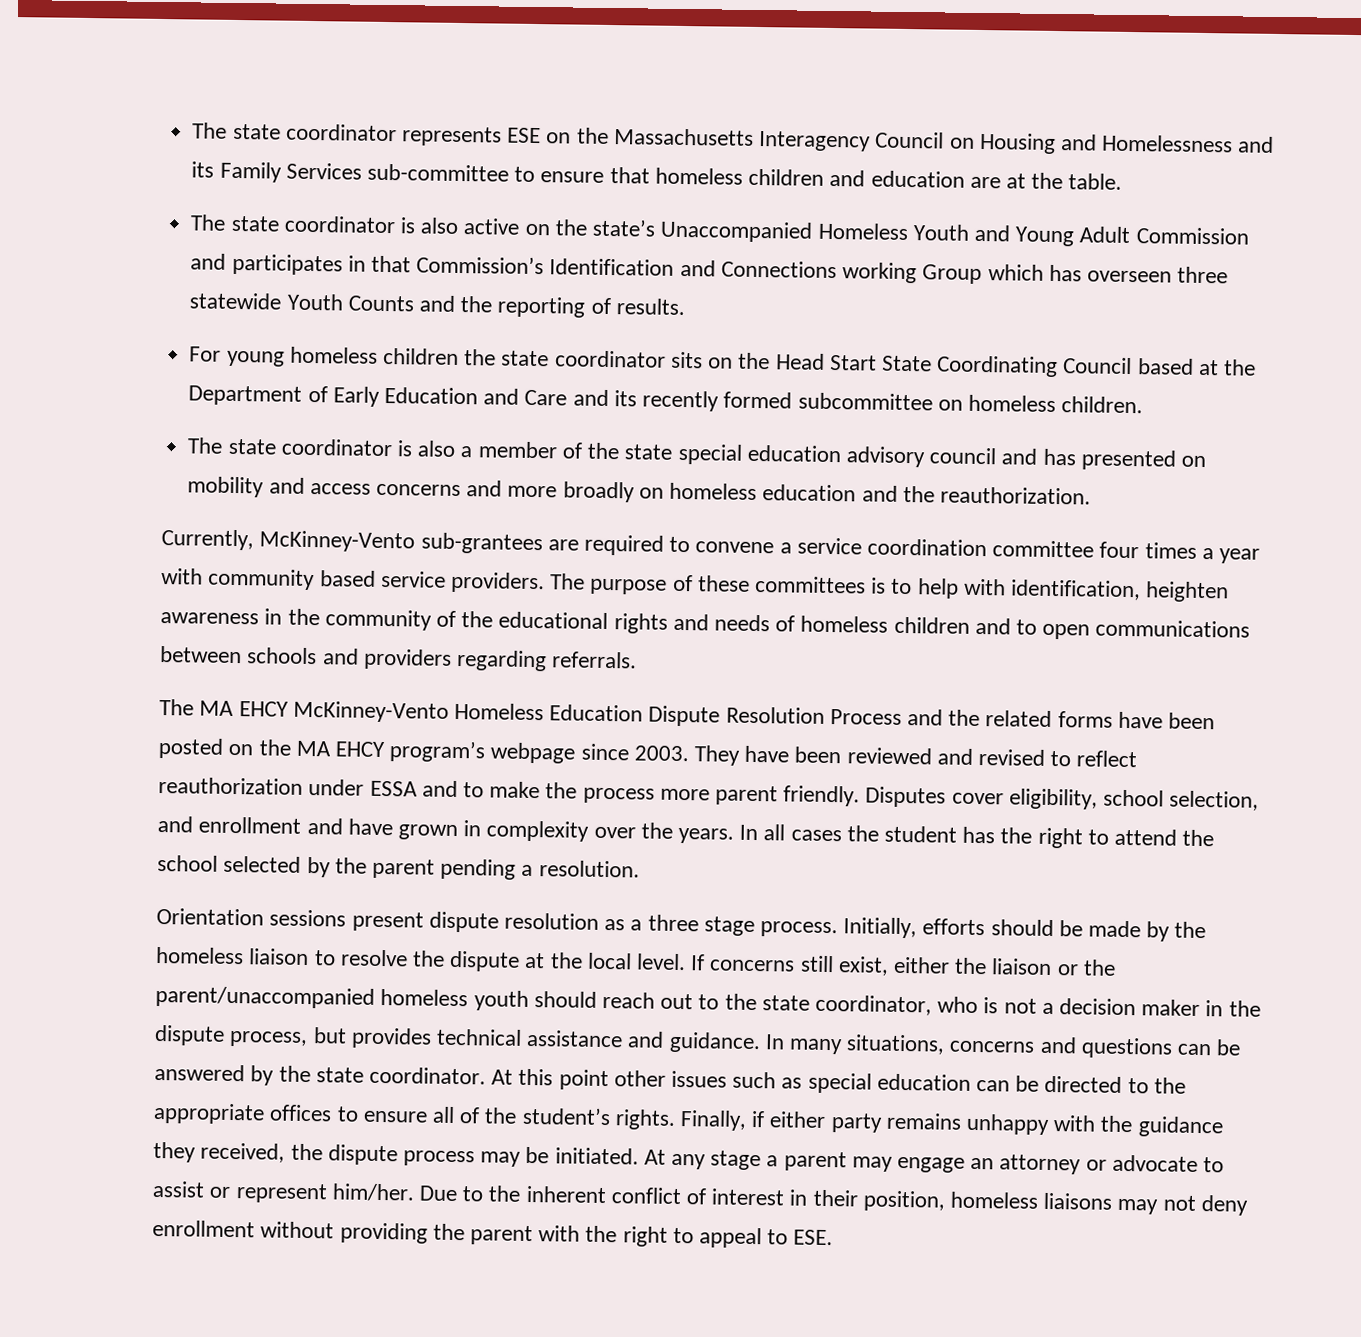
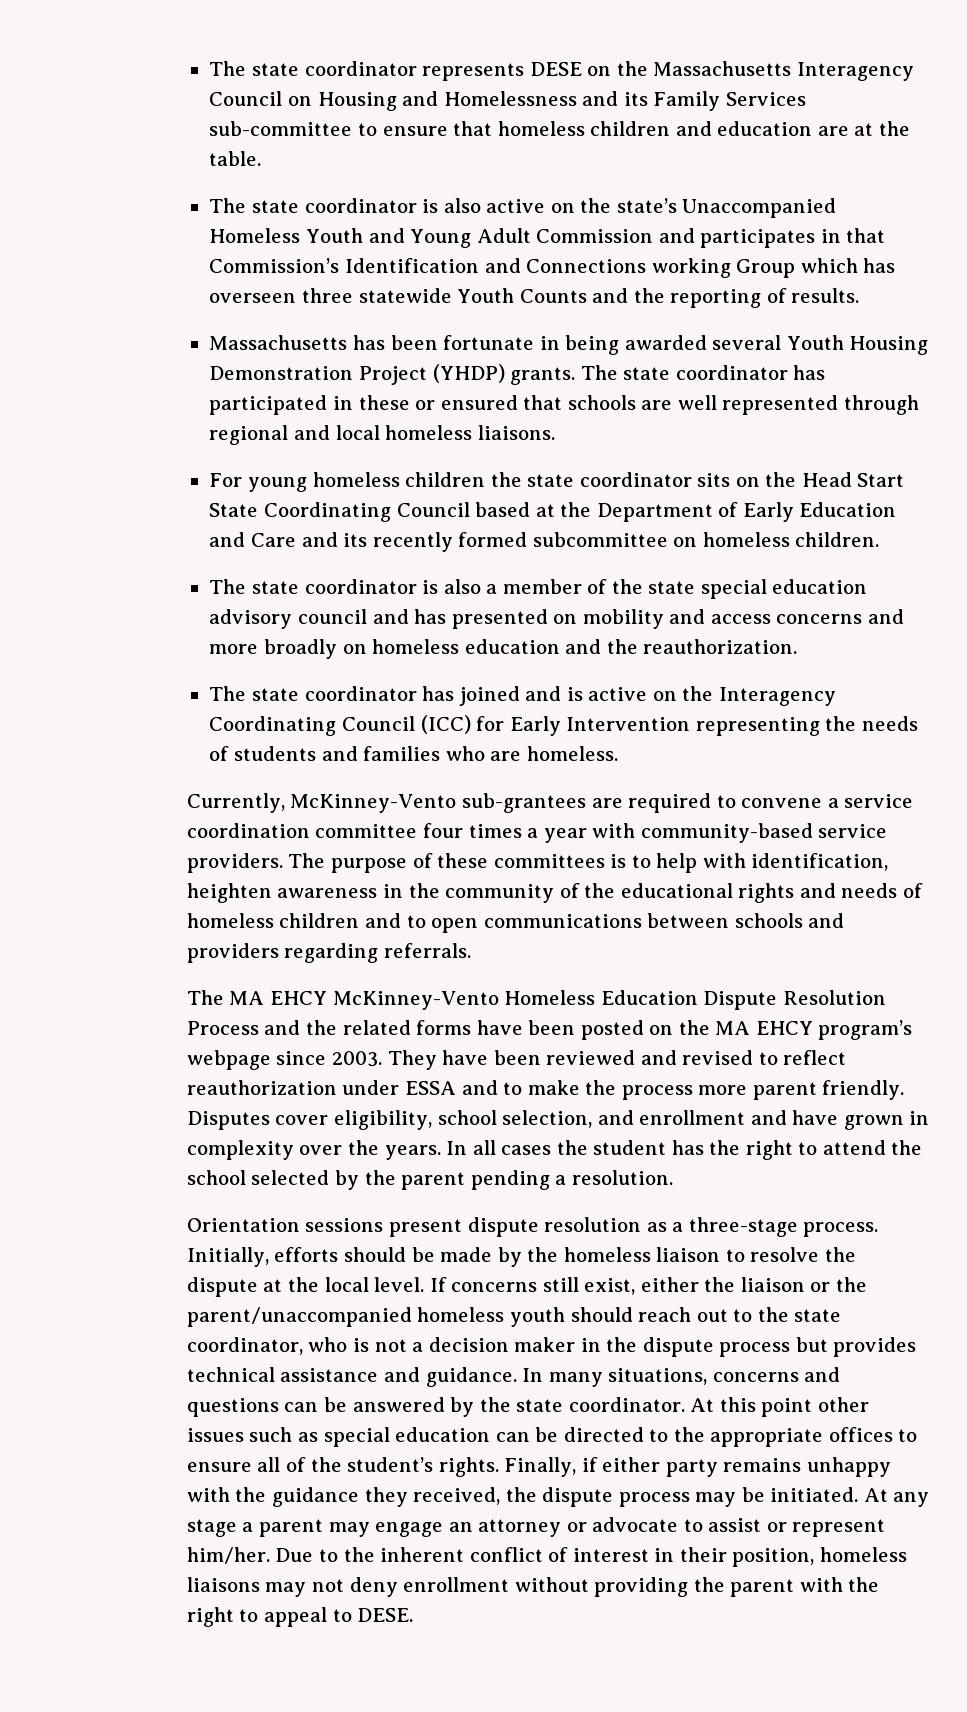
[507,127,542,144] ESE -> [529,62,582,76] DESE
(685, 307) none -> [209,335,929,355] [209,364,826,385] [209,395,919,415] [209,425,555,445] // Massachusetts has been fortunate in being awarded several Youth Housing Demonstration Project (YHDP) grants. The state coordinator has participated in these or ensured that schools are well represented through regional and local homeless liaisons.
(1091, 495) none -> [209,686,836,706] [209,715,918,736] [209,746,618,761] // The state coordinator has joined and is active on the Interagency Coordinating Council (ICC) for Early Intervention representing the needs of students and families who are homeless.
[208,568,376,591] community based -> [640,823,813,843] community-based
[647,914,755,937] three stage -> [688,1217,798,1237] three-stage
[229,1030,309,1048] process, -> [719,1342,791,1357] process
[793,1229,834,1246] ESE. -> [357,1608,414,1622] DESE.

